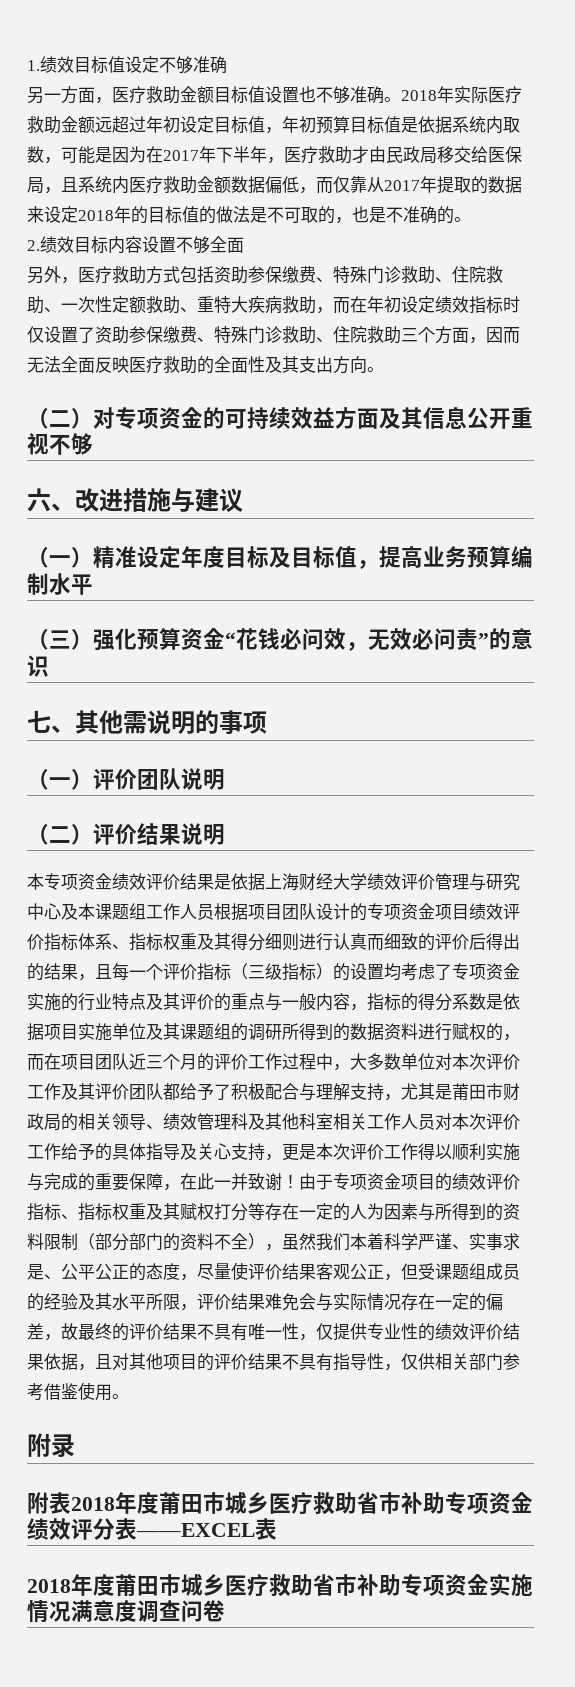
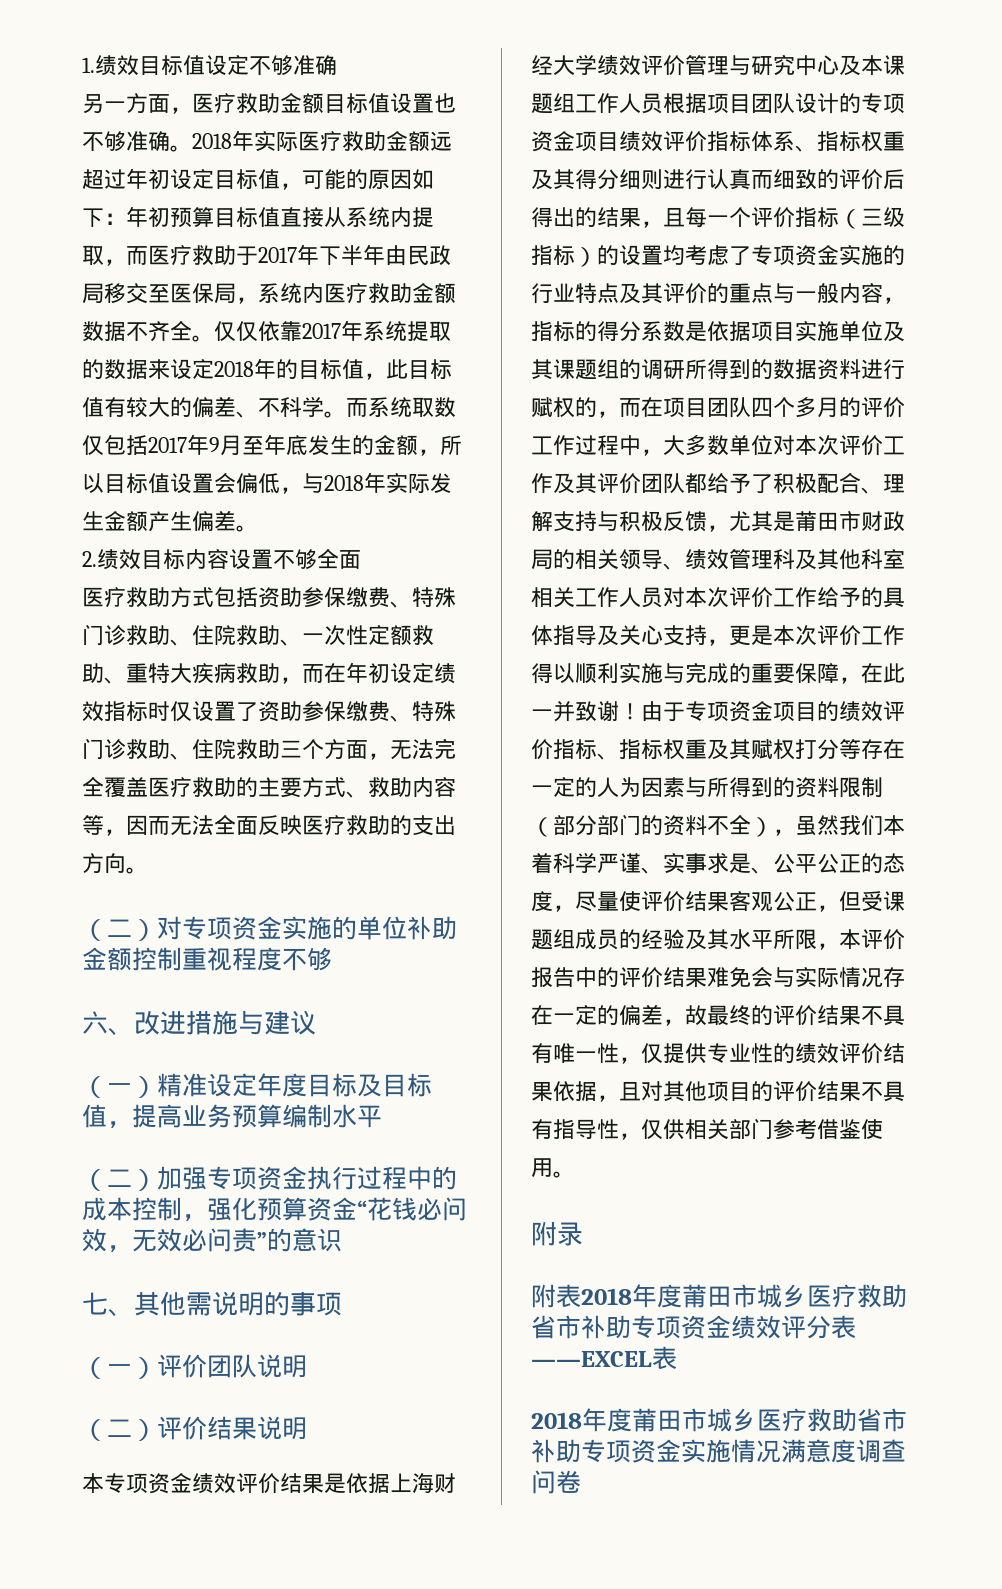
[282,116,520,134] [27,146,369,164] 年初预算目标值是依据系统内取数，可能是因为在2017年下半年，医疗救助才 -> [302,169,434,190] [82,206,434,228] [82,244,385,266] 可能的原因如下：年初预算目标值直接从系统内提取，而医疗救助于2017年下半年
[471,146,488,163] 给 -> [148,284,170,303] 至
[61,177,78,192] 且 -> (258, 300) none
[265,176,437,194] 偏低，而仅靠从2017年 -> [126,320,407,342] 不齐全。仅仅依靠2017年系统
[199,206,454,224] 的做法是不可取的，也是不准确的 -> [364,359,452,380] [82,396,456,418] [82,434,462,456] [82,472,452,494] [82,510,236,532] ，此目标值有较大的偏差、不科学。而系统取数仅包括2017年9月至年底发生的金额，所以目标值设置会偏低，与2018年实际发生金额产生偏差
[27,266,78,284] 另外， -> (361, 559) none
(486, 340) none -> [390,738,456,760] [82,777,456,798] [82,815,126,836] 无法完全覆盖医疗救助的主要方式、救助内容等，
[214,356,299,373] 全面性及其 -> (412, 825) none
[203,406,533,429] [27,433,49,455] 的可持续效益方面及其信息公开重视 -> [282,916,457,940] [82,947,282,971] 实施的单位补助金额控制重视程度
[49,629,93,650] 三） -> [107,1166,457,1191] [82,1197,207,1222] 二）加强专项资金执行过程中的成本控制，
[129,1053,180,1070] 近三个 -> [751,397,817,418] 四个多
[299,1083,316,1101] 与 -> [861,487,883,494] 、
(384, 1092) none -> [597,511,707,532] 与积极反馈
(197, 1307) none -> [839,929,905,950] [531,967,619,988] 本评价报告中的

